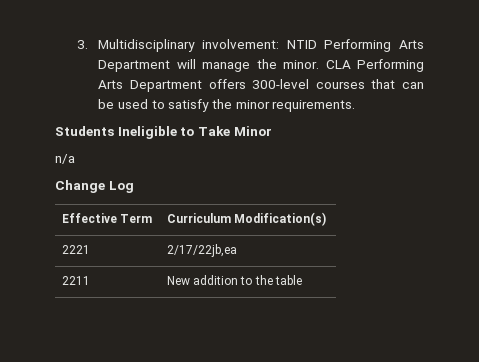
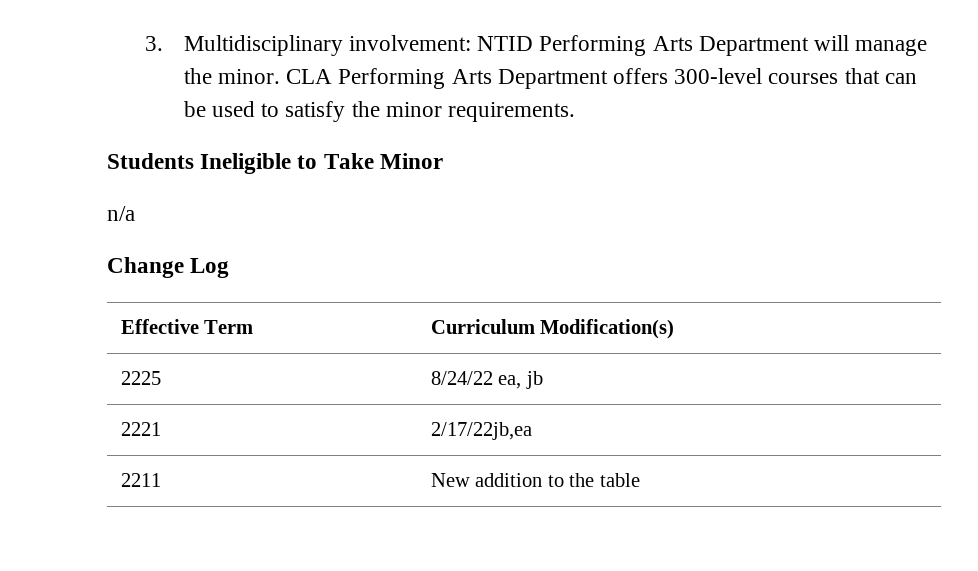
(327, 219) none -> [120,371,161,385] [430,371,543,389] // 2225 | 8/24/22 ea, jb

